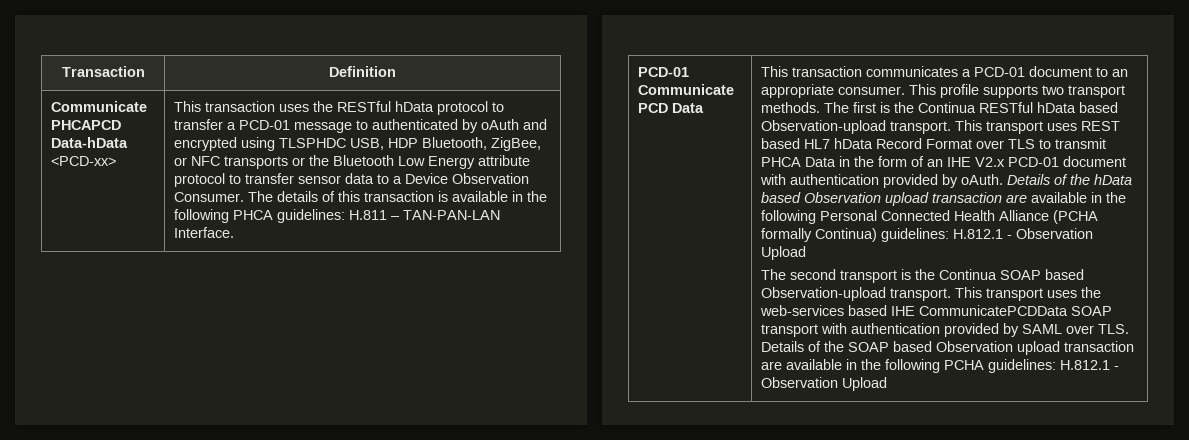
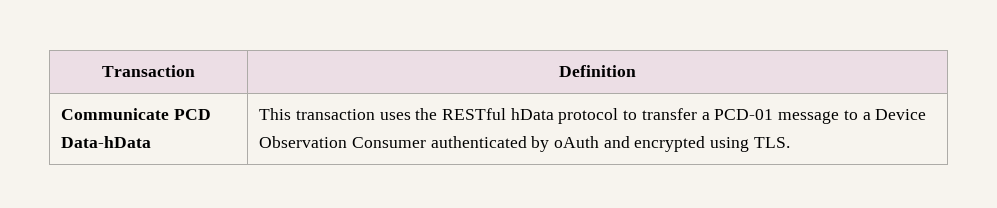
[51,120,122,130] PHCAPCD -> [173,109,211,120] PCD
[51,156,117,166] <PCD-xx> -> (152, 142) none
(369, 125) none -> [862,109,927,120] [259,136,426,148] a Device Observation Consumer
[279,137,542,151] [174,155,531,169] [174,173,530,187] [174,191,548,202] [174,209,501,223] [174,227,235,238] [638,67,690,77] [638,84,735,95] [638,103,705,113] [761,66,1129,77] [761,84,1126,98] [761,102,1119,113] [761,120,1121,134] [761,138,1107,149] [761,156,1127,167] [760,174,1133,188] [761,192,1127,206] [761,210,1099,224] [761,228,1094,242] [761,246,807,260] [761,269,1085,283] [761,287,1102,301] [760,305,1113,316] [761,323,1130,337] [761,341,1135,355] [761,359,1120,373] [761,377,888,391] TLSPHDC USB, HDP Bluetooth, ZigBee, or NFC transports or the Bluetooth Low Energy attribute protocol to transfer sensor data to a Device Observation Consumer. The details of this transaction is available in the following PHCA guidelines: H.811 – TAN-PAN-LAN Interface. // PCD-01 Communicate PCD Data | This transaction communicates a PCD-01 document to an appropriate consumer. This profile supports two transport methods. The first is the Continua RESTful hData based Observation-upload transport. This transport uses REST based HL7 hData Record Format over TLS to transmit PHCA Data in the form of an IHE V2.x PCD-01 document with authentication provided by oAuth. Details of the hData based Observation upload transaction are available in the following Personal Connected Health Alliance (PCHA formally Continua) guidelines: H.812.1 - Observation Upload // The second transport is the Continua SOAP based Observation-upload transport. This transport uses the web-services based IHE CommunicatePCDData SOAP transport with authentication provided by SAML over TLS. Details of the SOAP based Observation upload transaction are available in the following PCHA guidelines: H.812.1 - Observation Upload -> [753,137,790,148] TLS.

